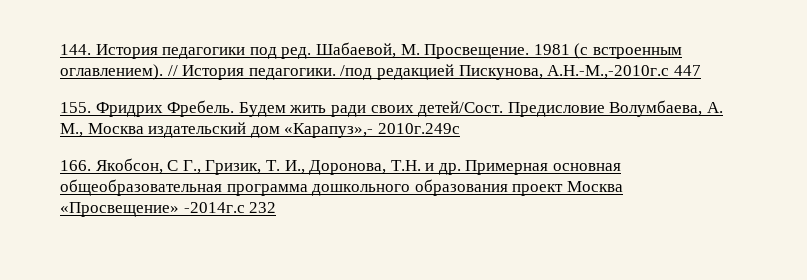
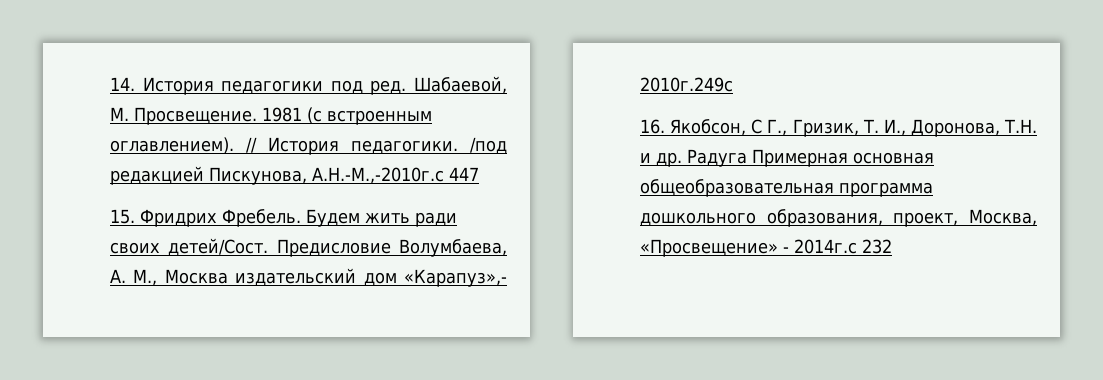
[60,44,91,55] 144. -> [110,77,135,91] 14.
[60,102,91,113] 155. -> [110,209,135,224] 15.
[60,160,91,171] 166. -> [640,119,665,134] 16.
(461, 169) none -> [687,149,747,167] Радуга
[414,179,623,196] [60,202,245,217] образования проект Москва «Просвещение» -2014г.с -> [766,209,1037,227] [640,239,857,257] образования, проект, Москва, «Просвещение» - 2014г.с

